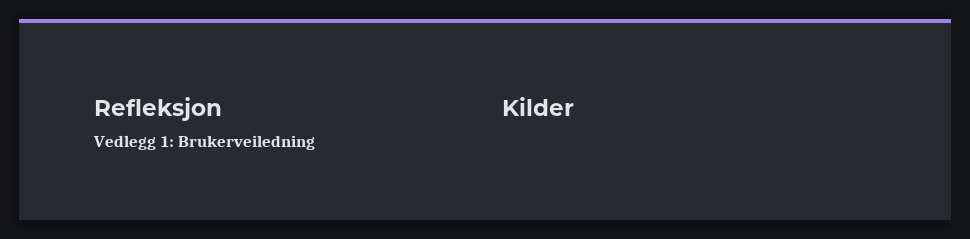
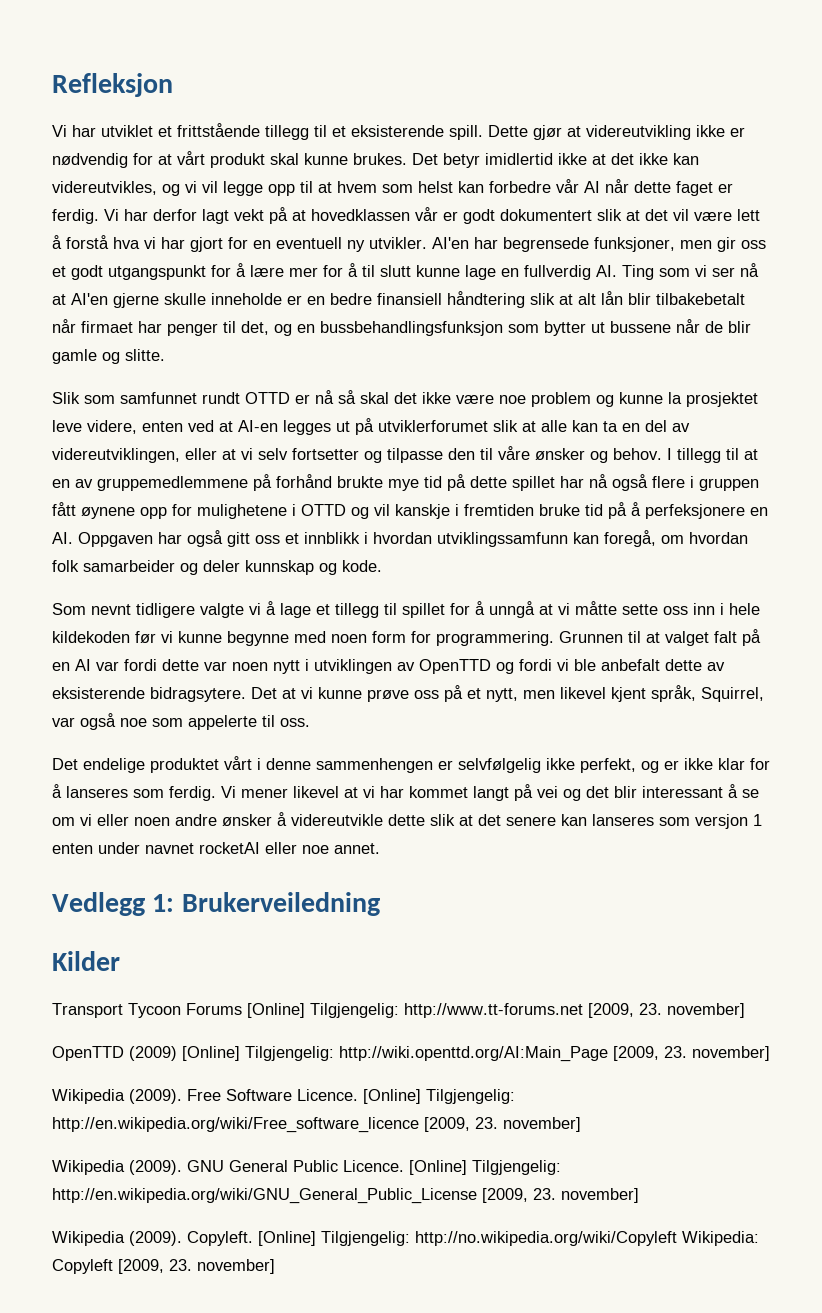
[93,135,316,150] [502,97,574,116] Vedlegg 1: Brukerveiledning // Kilder -> [52,123,745,140] [52,151,699,168] [52,179,733,196] [52,207,760,224] [52,235,766,252] [52,263,759,280] [52,291,745,308] [52,319,751,336] [52,349,165,364] [52,390,758,407] [52,418,690,435] [52,446,758,463] [52,474,759,491] [52,502,768,519] [52,530,748,547] [52,560,382,575] [52,601,760,618] [52,629,761,646] [52,659,725,674] [52,685,764,702] [52,713,310,730] [52,756,770,773] [52,784,759,801] [52,812,762,829] [52,842,380,854] [52,892,380,916] [52,951,120,971] [52,1003,745,1018] [52,1046,770,1062] [52,1089,515,1104] [52,1117,581,1133] [52,1160,561,1175] [52,1188,639,1204] [52,1231,759,1246] [52,1259,275,1274] Vi har utviklet et frittstående tillegg til et eksisterende spill. Dette gjør at videreutvikling ikke er nødvendig for at vårt produkt skal kunne brukes. Det betyr imidlertid ikke at det ikke kan videreutvikles, og vi vil legge opp til at hvem som helst kan forbedre vår AI når dette faget er ferdig. Vi har derfor lagt vekt på at hovedklassen vår er godt dokumentert slik at det vil være lett å forstå hva vi har gjort for en eventuell ny utvikler. AI'en har begrensede funksjoner, men gir oss et godt utgangspunkt for å lære mer for å til slutt kunne lage en fullverdig AI. Ting som vi ser nå at AI'en gjerne skulle inneholde er en bedre finansiell håndtering slik at alt lån blir tilbakebetalt når firmaet har penger til det, og en bussbehandlingsfunksjon som bytter ut bussene når de blir gamle og slitte. // Slik som samfunnet rundt OTTD er nå så skal det ikke være noe problem og kunne la prosjektet leve videre, enten ved at AI-en legges ut på utviklerforumet slik at alle kan ta en del av videreutviklingen, eller at vi selv fortsetter og tilpasse den til våre ønsker og behov. I tillegg til at en av gruppemedlemmene på forhånd brukte mye tid på dette spillet har nå også flere i gruppen fått øynene opp for mulighetene i OTTD og vil kanskje i fremtiden bruke tid på å perfeksjonere en AI. Oppgaven har også gitt oss et innblikk i hvordan utviklingssamfunn kan foregå, om hvordan folk samarbeider og deler kunnskap og kode. // Som nevnt tidligere valgte vi å lage et tillegg til spillet for å unngå at vi måtte sette oss inn i hele kildekoden før vi kunne begynne med noen form for programmering. Grunnen til at valget falt på en AI var fordi dette var noen nytt i utviklingen av OpenTTD og fordi vi ble anbefalt dette av eksisterende bidragsytere. Det at vi kunne prøve oss på et nytt, men likevel kjent språk, Squirrel, var også noe som appelerte til oss. // Det endelige produktet vårt i denne sammenhengen er selvfølgelig ikke perfekt, og er ikke klar for å lanseres som ferdig. Vi mener likevel at vi har kommet langt på vei og det blir interessant å se om vi eller noen andre ønsker å videreutvikle dette slik at det senere kan lanseres som versjon 1 enten under navnet rocketAI eller noe annet. // Vedlegg 1: Brukerveiledning // Kilder // Transport Tycoon Forums [Online] Tilgjengelig: http://www.tt-forums.net [2009, 23. november] // OpenTTD (2009) [Online] Tilgjengelig: http://wiki.openttd.org/AI:Main_Page [2009, 23. november] // Wikipedia (2009). Free Software Licence. [Online] Tilgjengelig: http://en.wikipedia.org/wiki/Free_software_licence [2009, 23. november] // Wikipedia (2009). GNU General Public Licence. [Online] Tilgjengelig: http://en.wikipedia.org/wiki/GNU_General_Public_License [2009, 23. november] // Wikipedia (2009). Copyleft. [Online] Tilgjengelig: http://no.wikipedia.org/wiki/Copyleft Wikipedia: Copyleft [2009, 23. november]

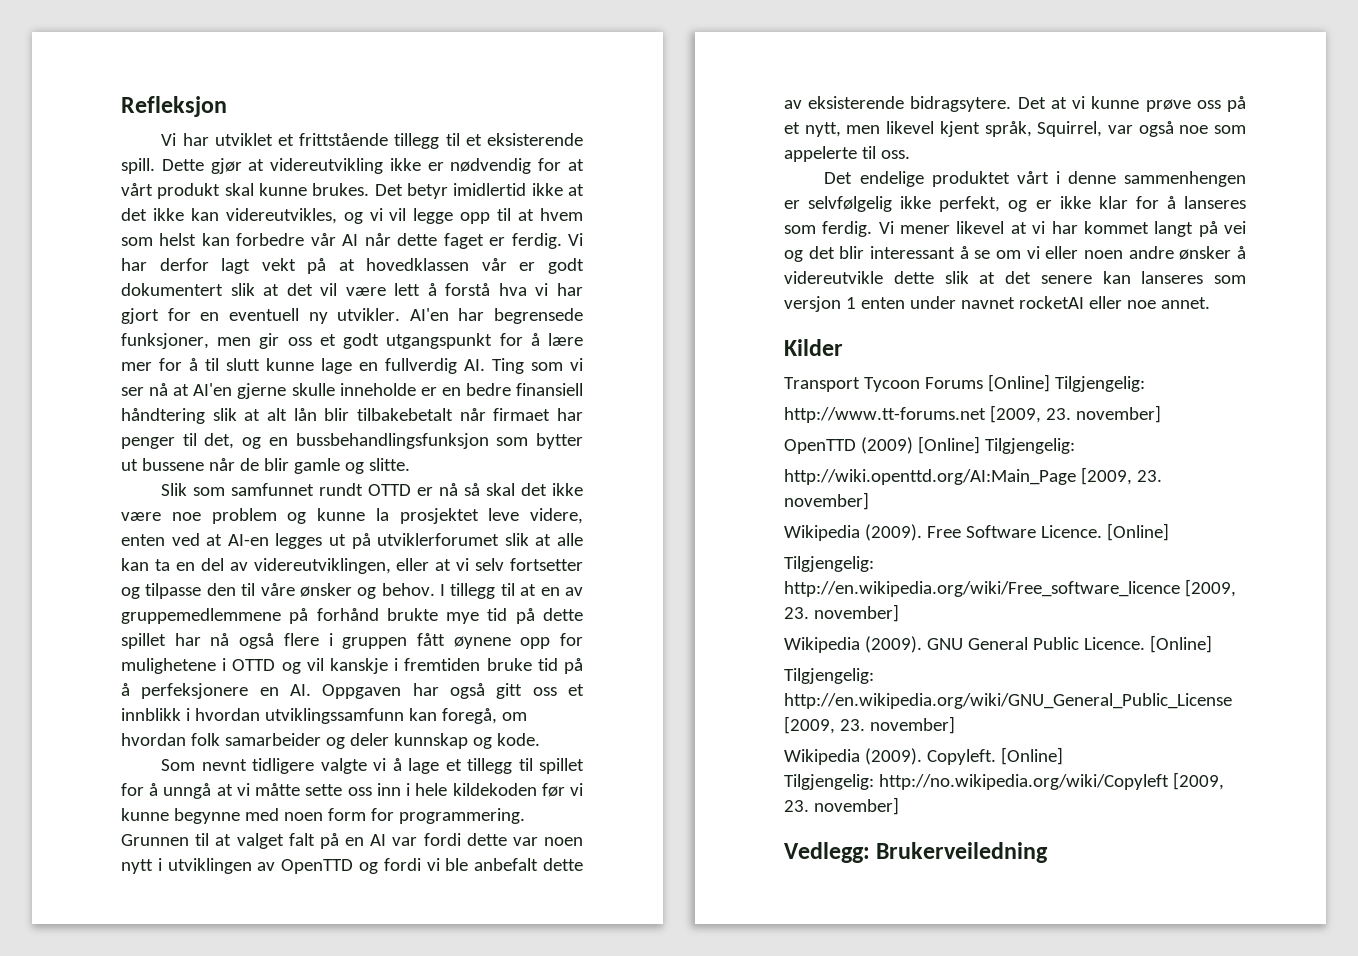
[52,892,380,916] // Vedlegg 1: Brukerveiledning -> (1210, 303) none
(399, 1010) none -> (1145, 384) //
(334, 1053) none -> (1075, 446) //
(421, 1096) none -> (1169, 532) //
(467, 1167) none -> (1212, 644) //
(316, 1238) none -> (1063, 756) //
[682,1231,759,1246] [52,1259,275,1274] Wikipedia: Copyleft [2009, 23. november] -> [1172,772,1224,790] [784,797,899,815] [784,842,1049,863] [2009, 23. november] // Vedlegg: Brukerveiledning

